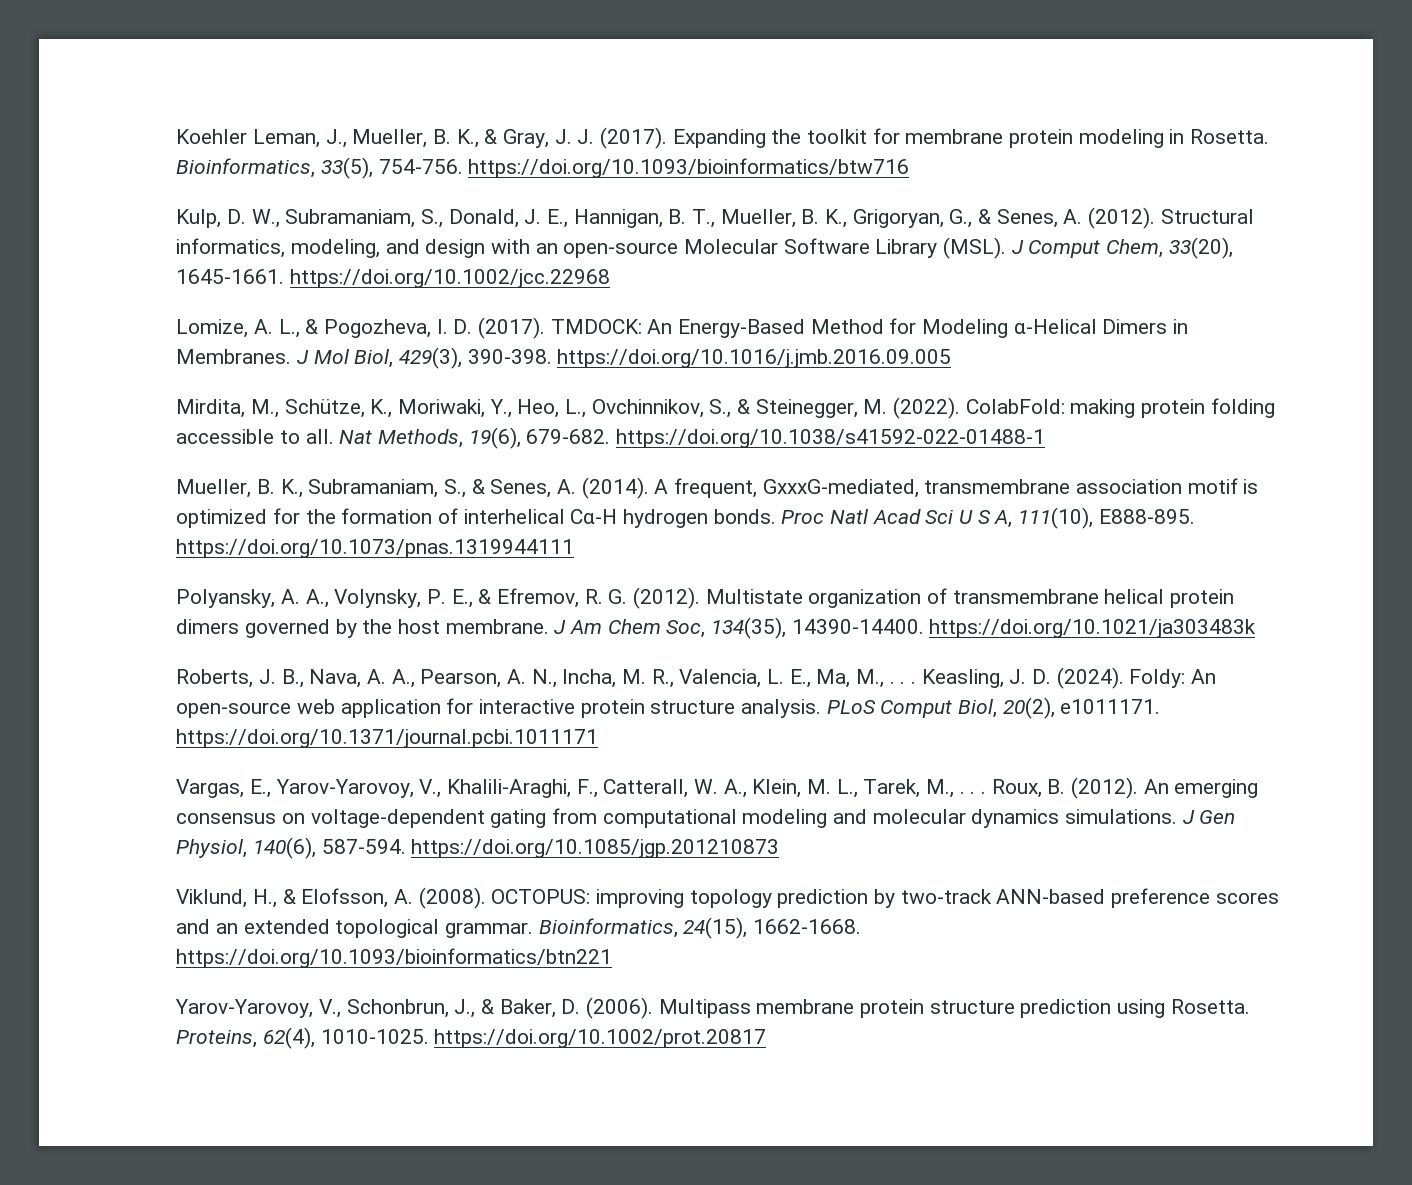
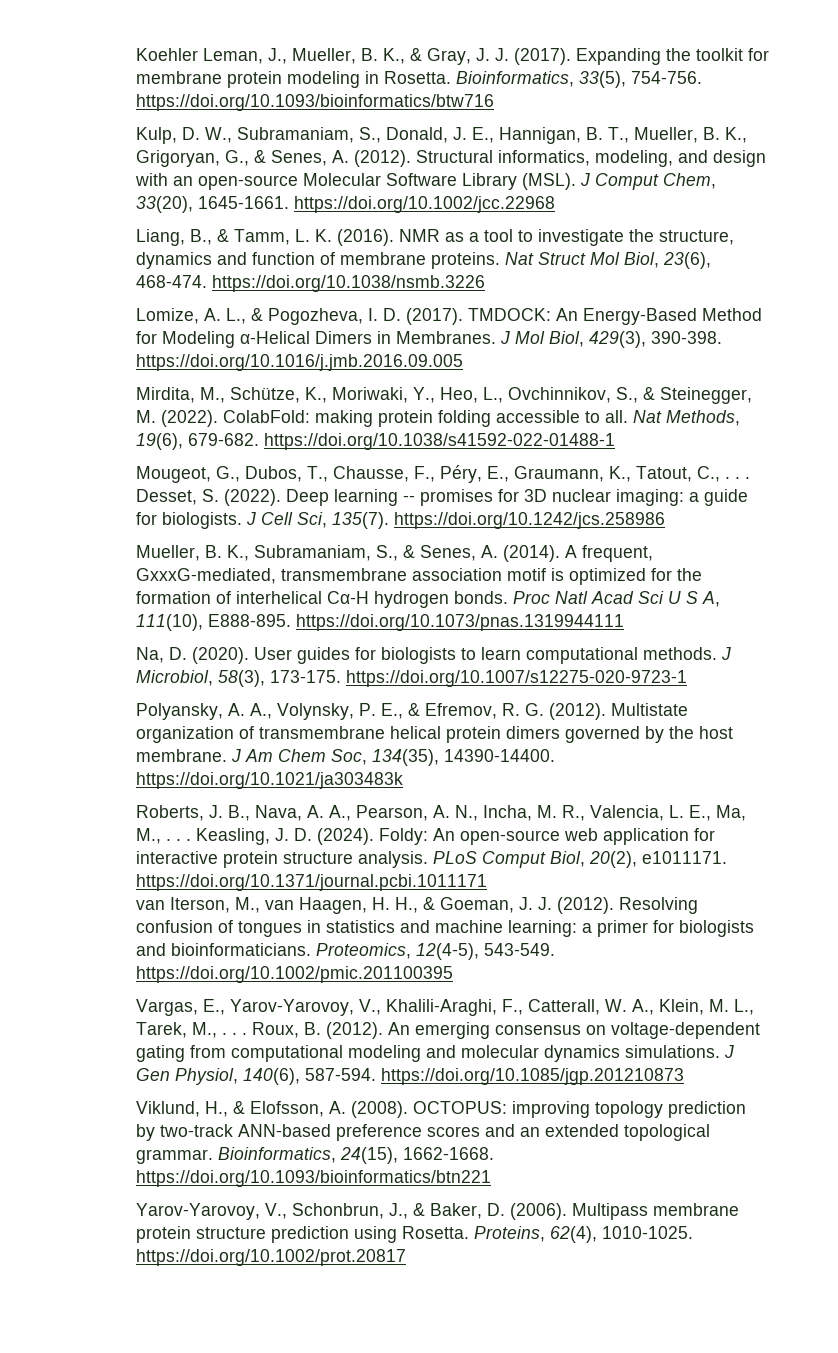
(610, 278) none -> [136,229,735,246] [136,252,712,269] [136,275,486,292] // Liang, B., & Tamm, L. K. (2016). NMR as a tool to investigate the structure, dynamics and function of membrane proteins. Nat Struct Mol Biol, 23(6), 468-474. https://doi.org/10.1038/nsmb.3226
(1045, 438) none -> [136,465,751,483] [136,489,749,506] [136,512,666,529] // Mougeot, G., Dubos, T., Chausse, F., Péry, E., Graumann, K., Tatout, C., . . . Desset, S. (2022). Deep learning -- promises for 3D nuclear imaging: a guide for biologists. J Cell Sci, 135(7). https://doi.org/10.1242/jcs.258986
(575, 548) none -> [136,647,732,664] [136,670,688,687] // Na, D. (2020). User guides for biologists to learn computational methods. J Microbiol, 58(3), 173-175. https://doi.org/10.1007/s12275-020-9723-1
(599, 738) none -> [136,897,699,914] [136,920,755,937] [136,943,556,960] [136,966,454,983] // van Iterson, M., van Haagen, H. H., & Goeman, J. J. (2012). Resolving confusion of tongues in statistics and machine learning: a primer for biologists and bioinformaticians. Proteomics, 12(4-5), 543-549. https://doi.org/10.1002/pmic.201100395

